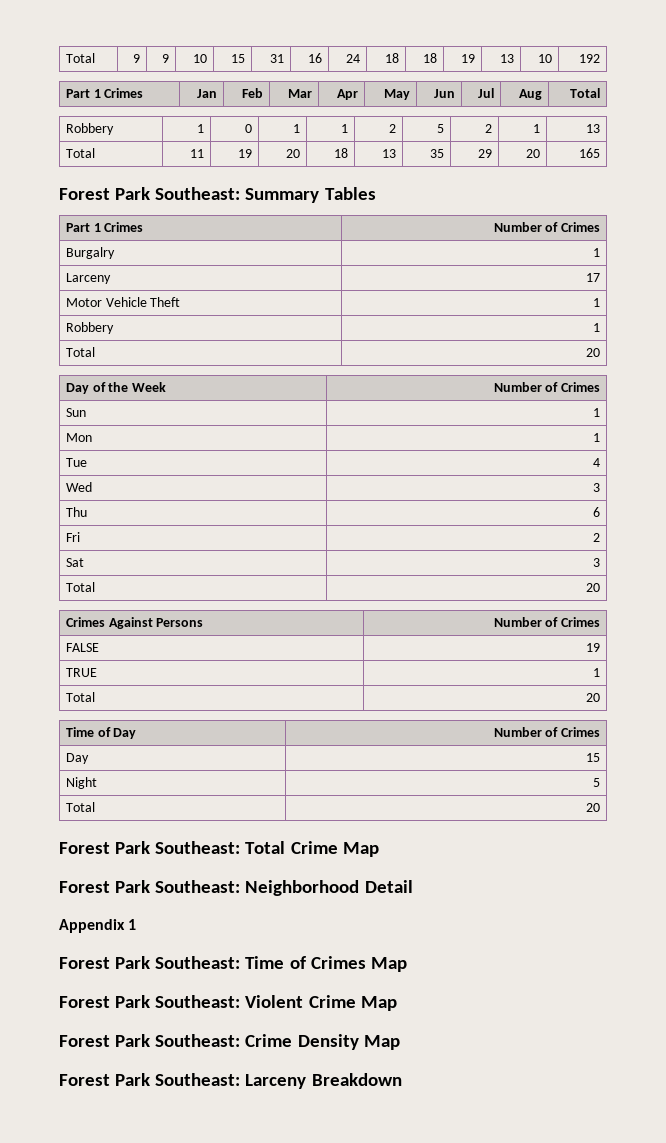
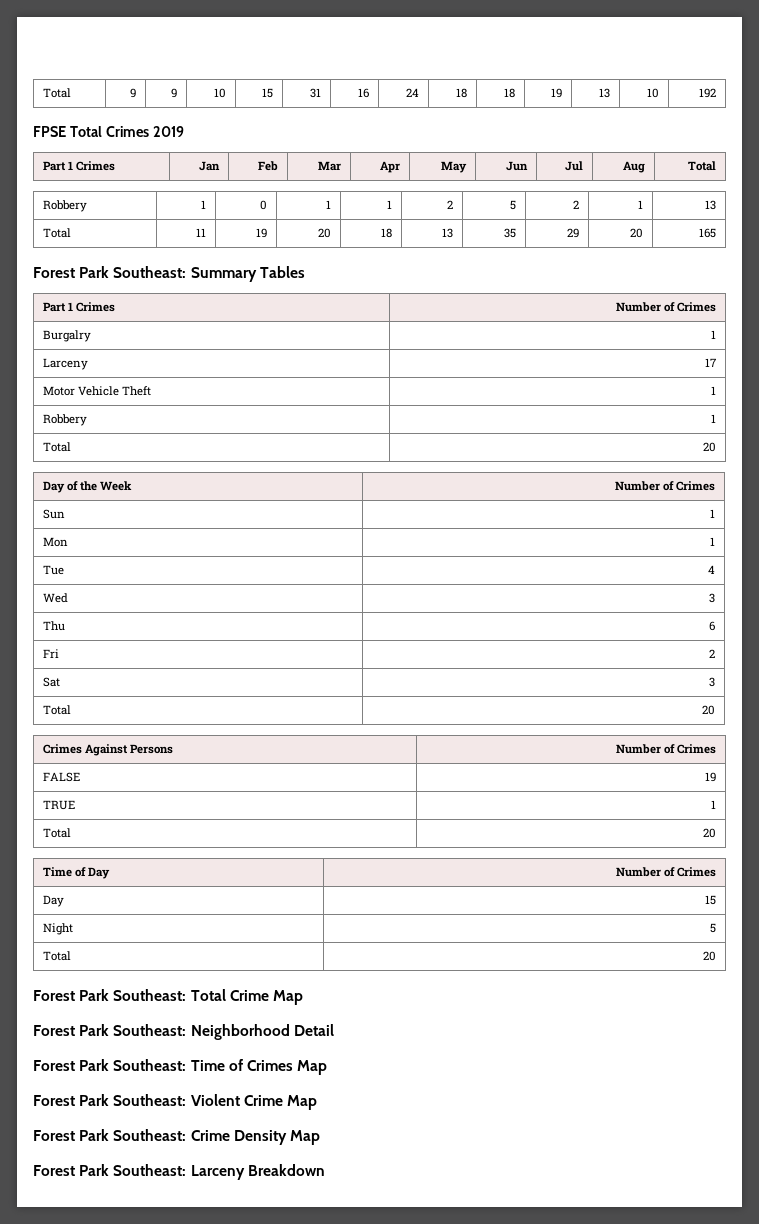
(601, 58) none -> [33,126,184,137] // FPSE Total Crimes 2019
[59,919,137,933] // Appendix 1 -> (334, 1030) none

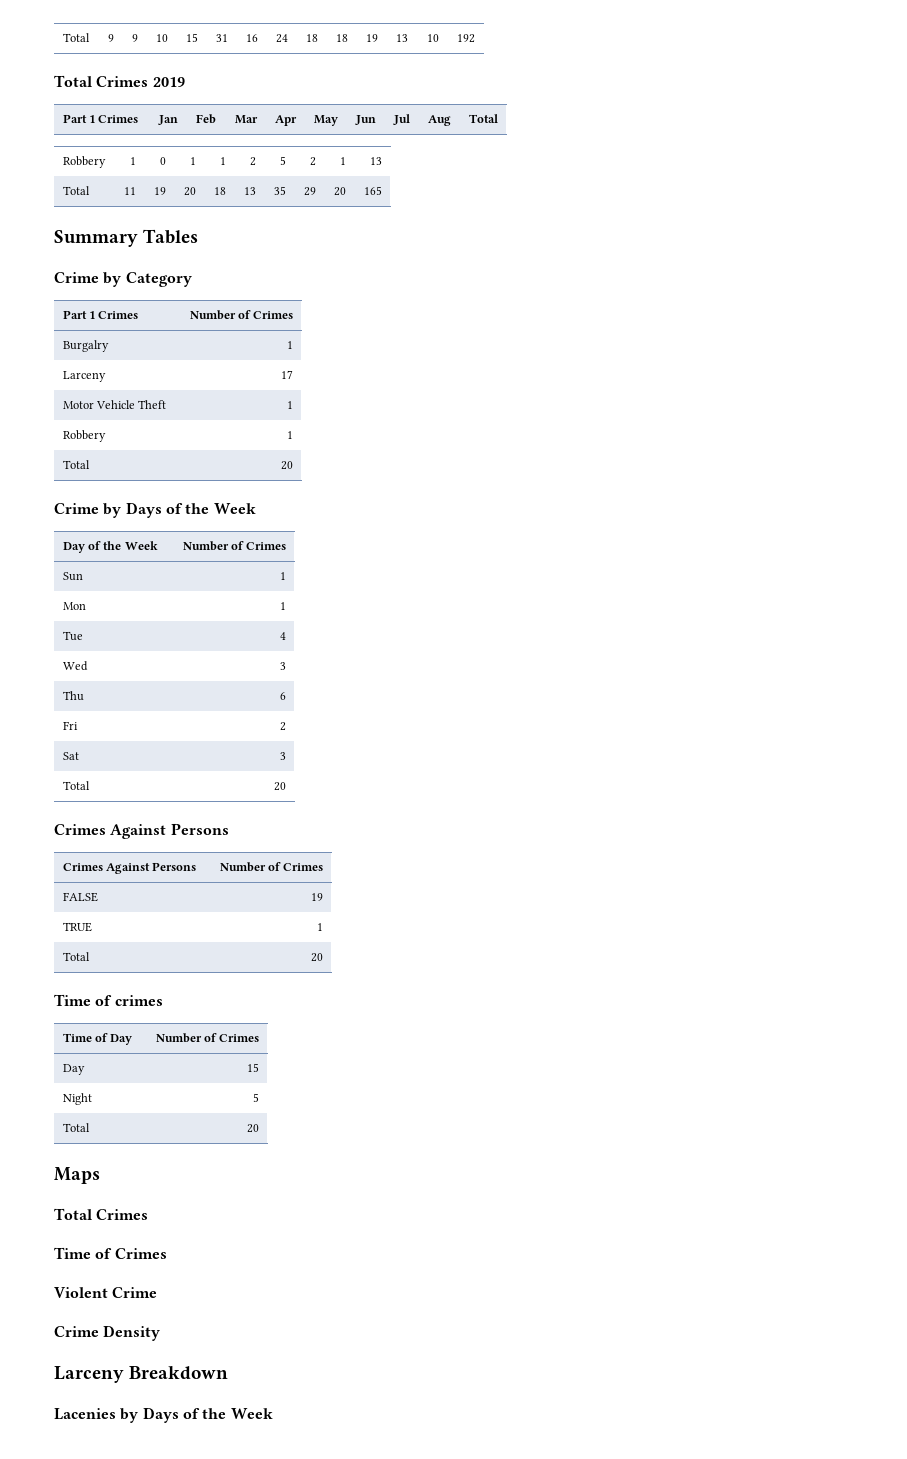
[33,126,66,137] FPSE -> (476, 38) none
[33,266,187,278] Forest Park Southeast: -> (383, 190) none
(305, 272) none -> [54,272,192,287] // Crime by Category
(716, 447) none -> [54,502,256,518] // Crime by Days of the Week
(715, 710) none -> [54,823,229,839] // Crimes Against Persons
(716, 833) none -> [54,994,163,1006] // Time of crimes
[33,989,303,1005] [33,1024,334,1040] [33,1059,328,1075] [33,1094,317,1110] [33,1129,320,1145] [33,1164,325,1180] Forest Park Southeast: Total Crime Map // Forest Park Southeast: Neighborhood Detail // Forest Park Southeast: Time of Crimes Map // Forest Park Southeast: Violent Crime Map // Forest Park Southeast: Crime Density Map // Forest Park Southeast: Larceny Breakdown -> [54,1167,100,1184] [54,1208,149,1220] [54,1247,167,1259] [54,1287,158,1298] [54,1325,161,1341] [54,1366,229,1383] [54,1407,273,1423] Maps // Total Crimes // Time of Crimes // Violent Crime // Crime Density // Larceny Breakdown // Lacenies by Days of the Week

